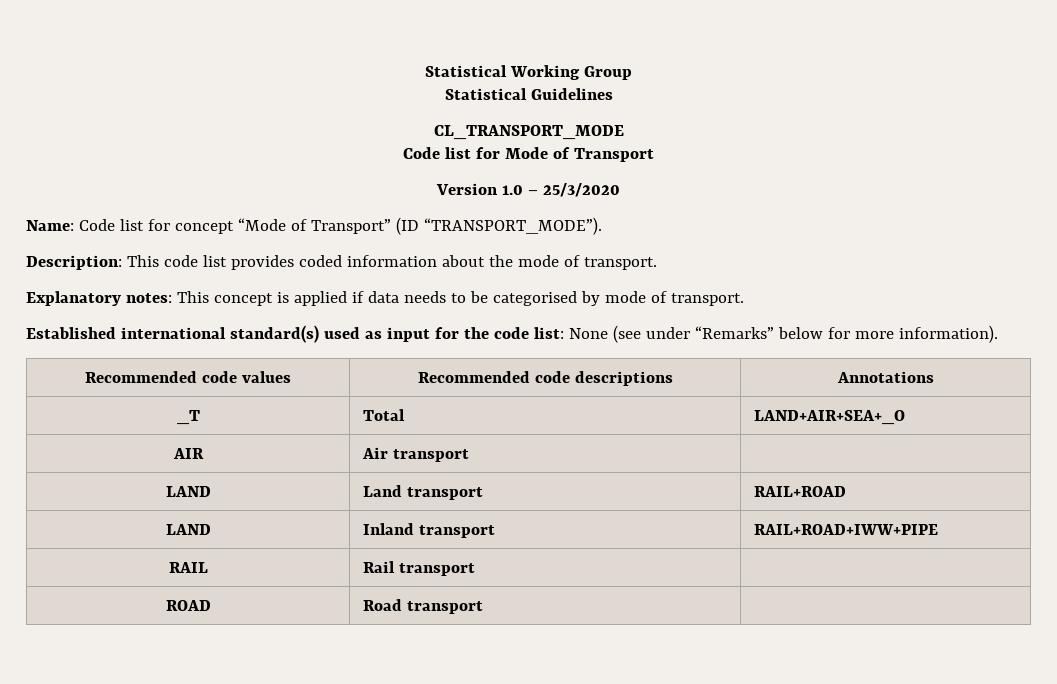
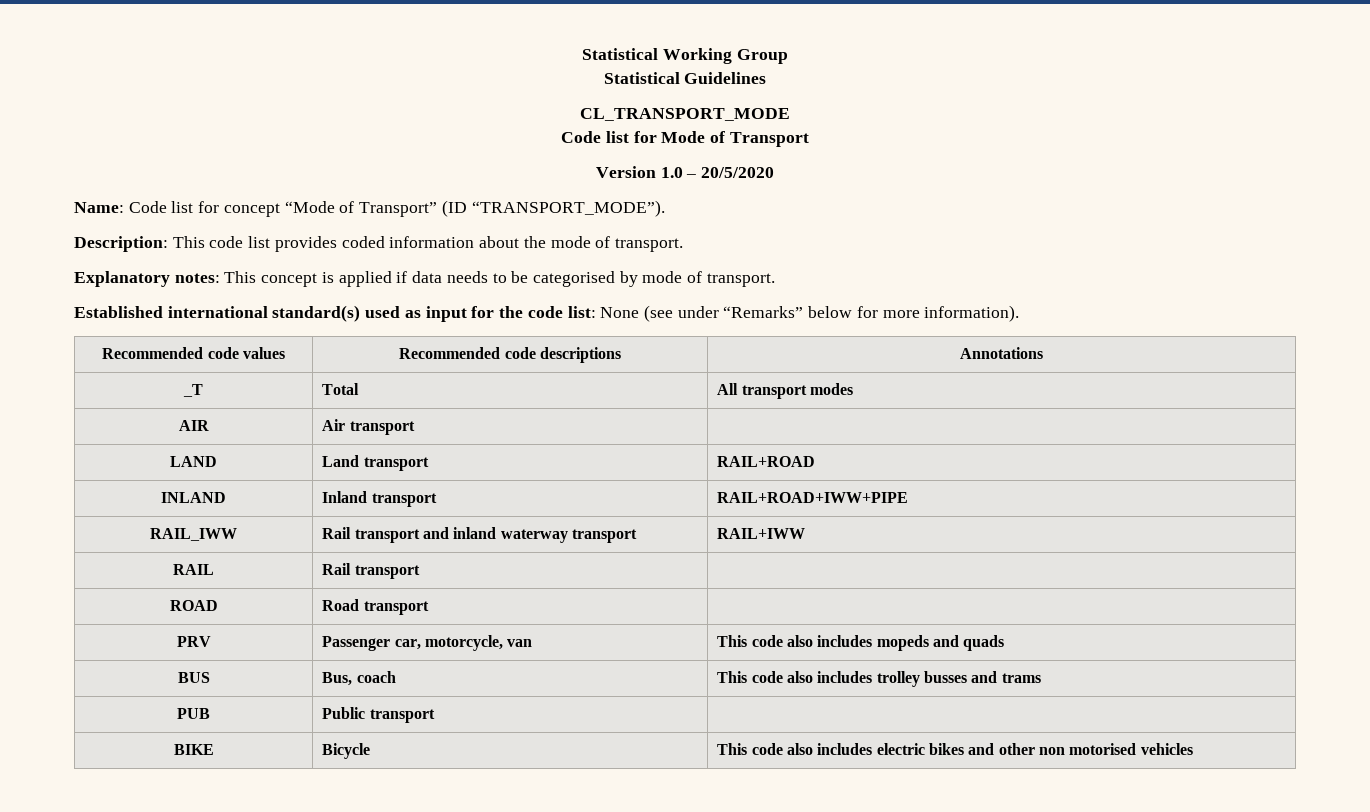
[542,183,620,197] 25/3/2020 -> [701,167,775,178] 20/5/2020
[754,410,906,425] LAND+AIR+SEA+_O -> [717,383,854,399] All transport modes
[165,524,211,535] LAND -> [161,492,226,503] INLAND
(939, 529) none -> [150,528,237,541] [322,527,638,543] [717,528,806,539] // RAIL_IWW | Rail transport and inland waterway transport | RAIL+IWW
(484, 607) none -> [176,636,211,647] [322,635,533,651] [717,635,1005,651] [177,672,210,683] [322,671,396,686] [717,671,1041,687] [177,708,210,719] [322,707,435,723] [173,744,214,755] [322,743,371,759] [717,743,1193,755] // PRV | Passenger car, motorcycle, van | This code also includes mopeds and quads // BUS | Bus, coach | This code also includes trolley busses and trams // PUB | Public transport | // BIKE | Bicycle | This code also includes electric bikes and other non motorised vehicles

